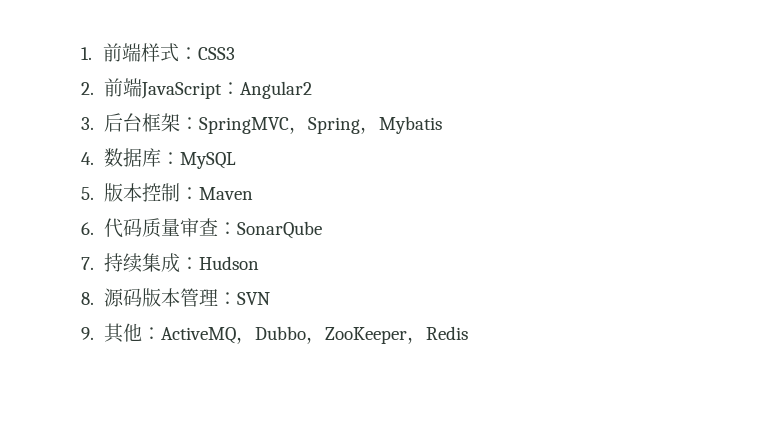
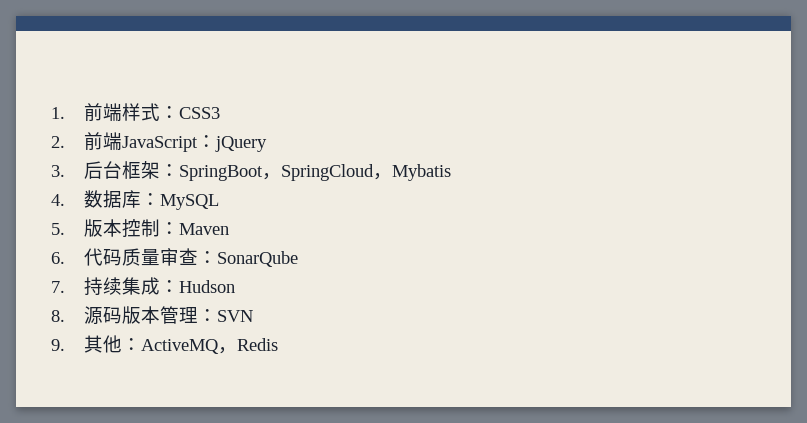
[239,81,312,99] Angular2 -> [215,136,268,152] jQuery
[198,117,360,134] SpringMVC，Spring -> [179,164,375,181] SpringBoot，SpringCloud
[254,326,426,344] Dubbo，ZooKeeper， -> (238, 350) none

